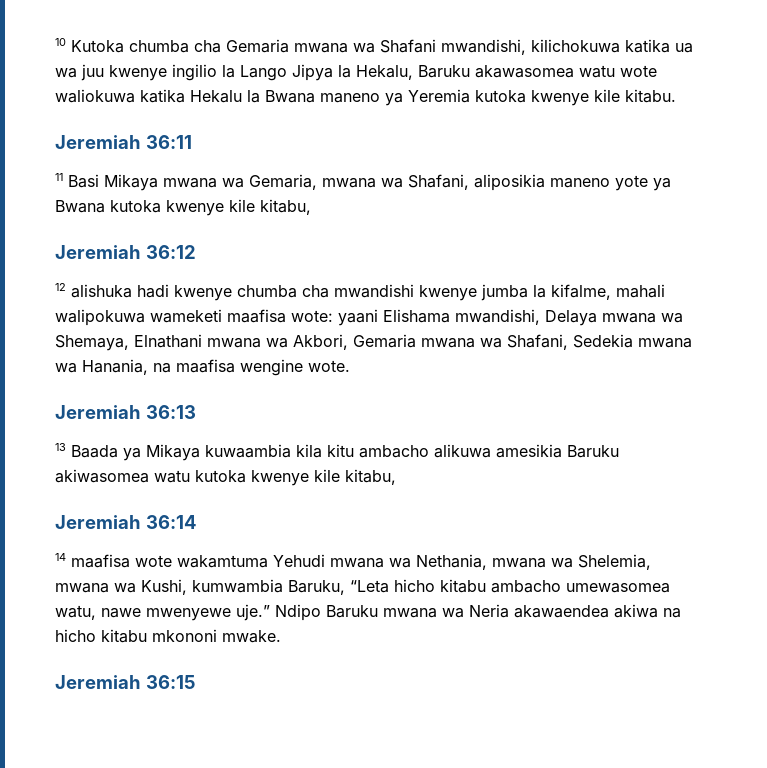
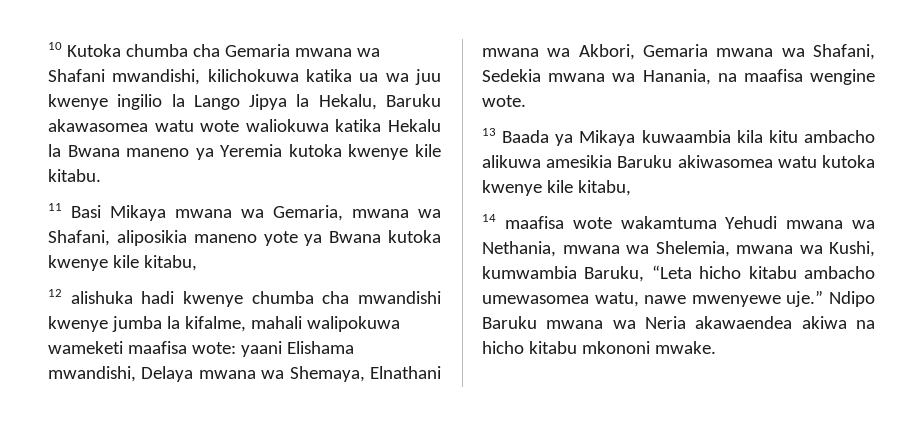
[55,135,192,149] // Jeremiah 36:11 -> (101, 175) none
[55,245,196,259] // Jeremiah 36:12 -> (197, 263) none
[55,405,196,419] // Jeremiah 36:13 -> (526, 101) none
[55,515,197,529] // Jeremiah 36:14 -> (631, 188) none
[55,675,196,689] // Jeremiah 36:15 -> (716, 347) none

